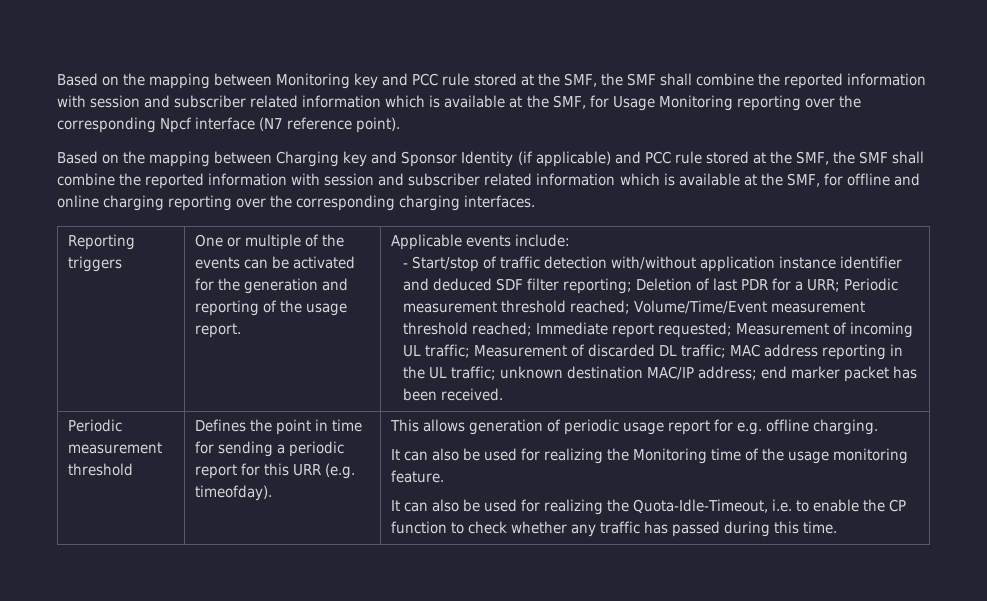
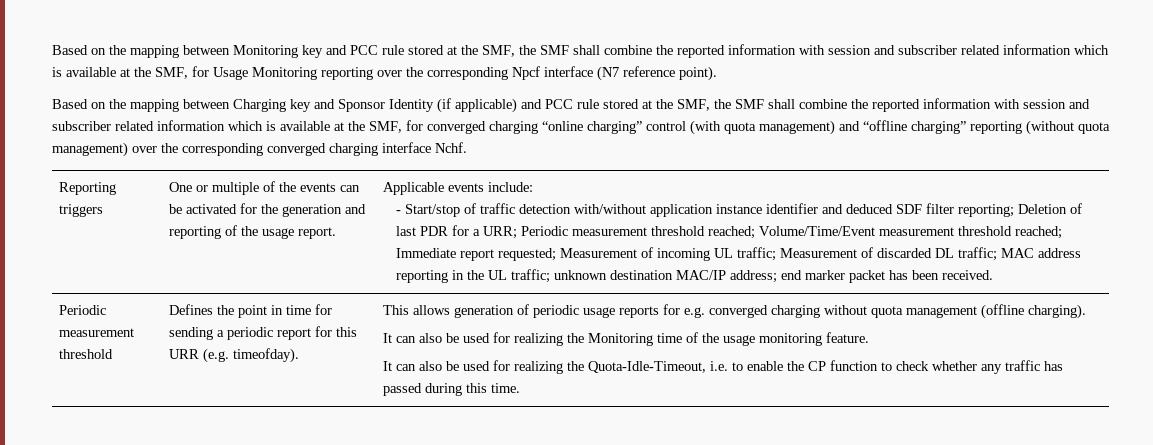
[846,173,920,186] [57,195,536,211] offline and online charging reporting over the corresponding charging interfaces. -> [427,120,1110,135] [52,142,467,157] converged charging “online charging” control (with quota management) and “offline charging” reporting (without quota management) over the corresponding converged charging interface Nchf.
[668,420,711,435] report -> [619,306,660,318] reports
[766,419,879,435] offline charging. -> [709,304,1087,319] converged charging without quota management (offline charging).

